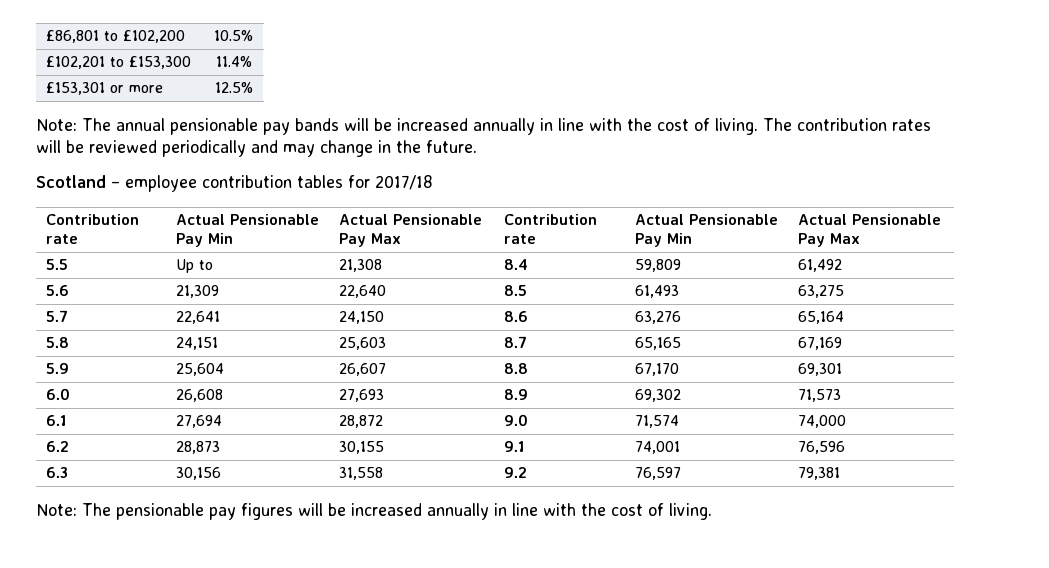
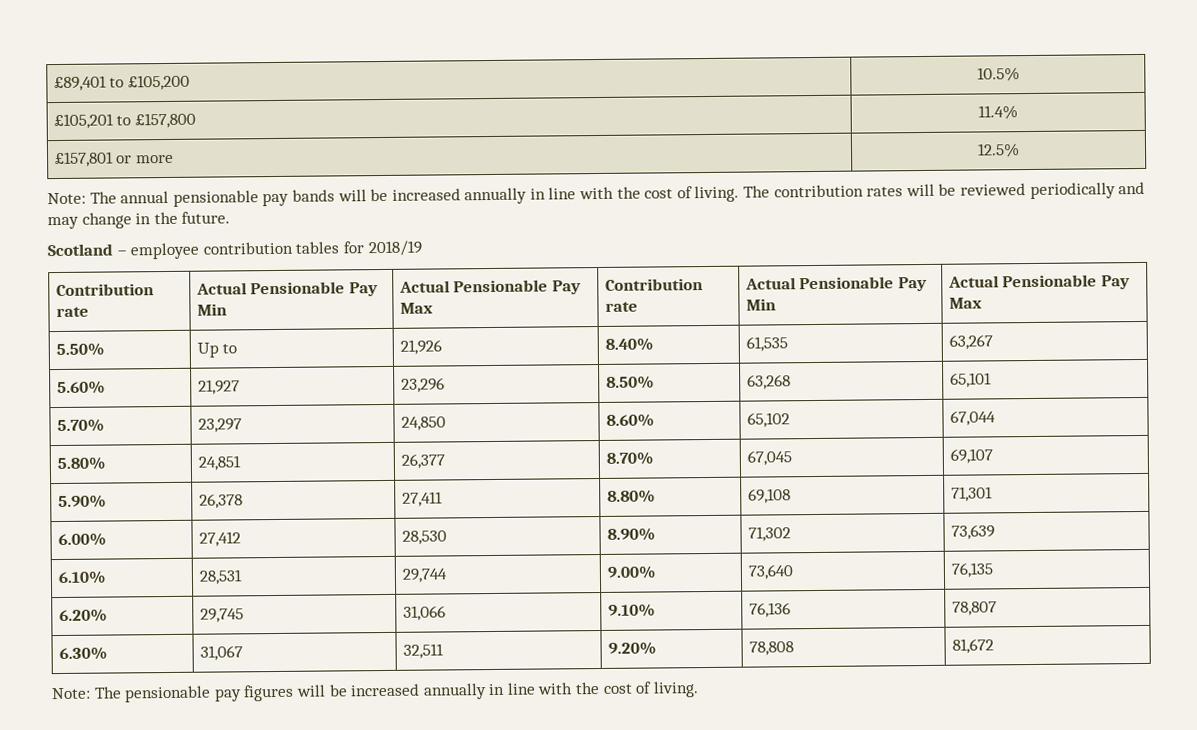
[45,30,185,43] [214,30,253,41] [45,56,191,69] £86,801 to £102,200 | 10.5% // £102,201 to £153,300 -> [53,74,190,92] [976,67,1020,82] [53,112,196,130] £89,401 to £105,200 | 10.5% // £105,201 to £157,800
[45,82,105,95] £153,301 -> [54,151,114,168] £157,801
[375,175,433,190] 2017/18 -> [367,240,422,257] 2018/19
[45,259,68,270] 5.5 -> [55,342,105,357] 5.50%
[338,259,382,272] [503,259,528,270] [634,259,681,272] [797,259,842,272] [45,285,69,296] [175,285,219,298] [338,285,386,298] [503,285,527,296] [634,285,679,298] [797,285,844,298] [45,310,68,322] [175,311,220,324] [338,311,384,324] [503,311,528,322] [634,311,681,324] [797,311,844,324] [45,337,69,348] [175,337,218,350] [338,337,386,350] [503,336,527,348] [634,337,681,350] [797,337,842,350] [45,363,69,374] [175,363,224,376] [338,363,386,376] [503,363,528,374] [634,363,679,376] [797,363,842,376] [45,388,70,400] [175,389,223,402] [338,389,384,402] [503,389,528,400] [634,389,681,402] [797,389,841,402] [45,415,66,426] [175,415,222,428] [338,415,383,428] [503,414,528,426] [634,415,679,428] [797,415,846,428] [45,441,69,452] [175,441,220,454] [338,441,384,454] [503,441,524,452] [634,441,680,454] [797,441,845,454] [45,467,68,478] [175,467,221,480] [338,467,383,480] [503,467,527,478] [634,467,681,480] [797,467,840,480] 21,308 | 8.4 | 59,809 | 61,492 // 5.6 | 21,309 | 22,640 | 8.5 | 61,493 | 63,275 // 5.7 | 22,641 | 24,150 | 8.6 | 63,276 | 65,164 // 5.8 | 24,151 | 25,603 | 8.7 | 65,165 | 67,169 // 5.9 | 25,604 | 26,607 | 8.8 | 67,170 | 69,301 // 6.0 | 26,608 | 27,693 | 8.9 | 69,302 | 71,573 // 6.1 | 27,694 | 28,872 | 9.0 | 71,574 | 74,000 // 6.2 | 28,873 | 30,155 | 9.1 | 74,001 | 76,596 // 6.3 | 30,156 | 31,558 | 9.2 | 76,597 | 79,381 -> [399,339,442,355] [604,337,654,351] [745,336,788,352] [948,334,993,350] [56,380,106,395] [197,379,240,395] [400,377,445,393] [605,375,655,389] [746,374,791,390] [949,372,992,388] [56,418,105,433] [197,418,242,433] [400,416,446,431] [605,413,655,427] [746,412,790,428] [949,410,996,426] [56,456,106,471] [197,455,241,471] [400,453,445,469] [605,451,654,465] [746,450,792,466] [949,448,993,464] [57,494,107,509] [198,493,243,509] [401,491,443,507] [606,489,656,503] [747,488,791,504] [950,486,993,502] [57,532,107,547] [198,531,241,547] [401,530,447,545] [606,527,656,541] [747,526,791,542] [950,524,995,540] [57,570,107,585] [198,569,243,585] [401,568,448,583] [606,565,656,579] [747,564,793,580] [950,562,993,578] [58,608,108,623] [199,608,244,623] [402,605,446,621] [607,603,656,617] [748,602,791,618] [951,601,997,616] [58,646,108,661] [199,645,243,661] [402,643,444,659] [607,641,657,655] [748,641,794,656] [951,638,994,654] 21,926 | 8.40% | 61,535 | 63,267 // 5.60% | 21,927 | 23,296 | 8.50% | 63,268 | 65,101 // 5.70% | 23,297 | 24,850 | 8.60% | 65,102 | 67,044 // 5.80% | 24,851 | 26,377 | 8.70% | 67,045 | 69,107 // 5.90% | 26,378 | 27,411 | 8.80% | 69,108 | 71,301 // 6.00% | 27,412 | 28,530 | 8.90% | 71,302 | 73,639 // 6.10% | 28,531 | 29,744 | 9.00% | 73,640 | 76,135 // 6.20% | 29,745 | 31,066 | 9.10% | 76,136 | 78,807 // 6.30% | 31,067 | 32,511 | 9.20% | 78,808 | 81,672

